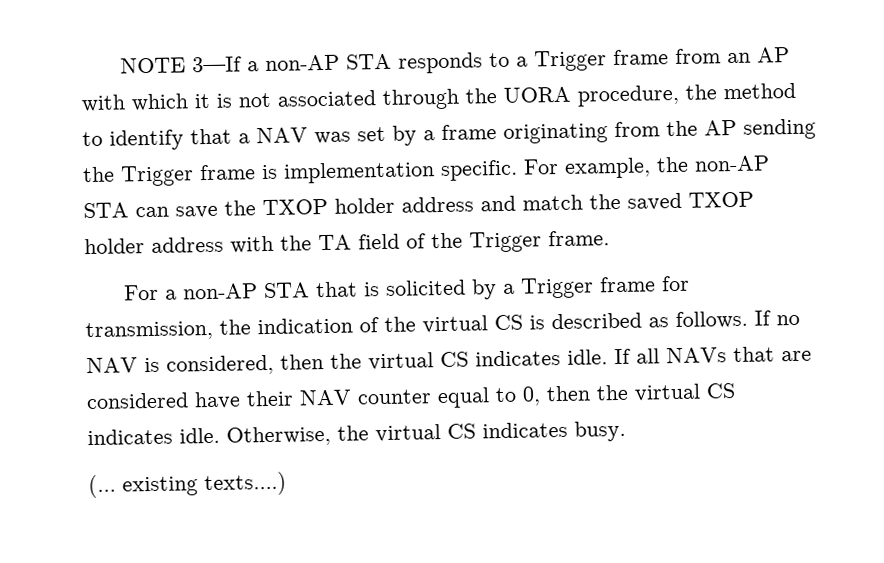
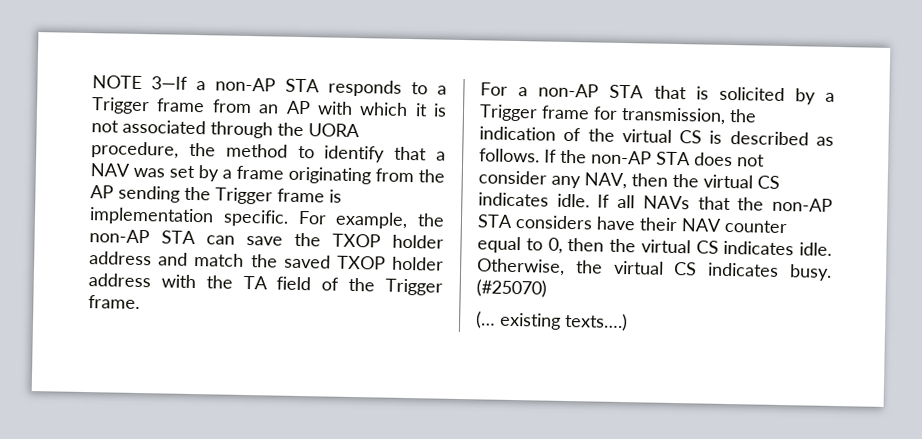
[776,314,800,326] [86,354,274,376] no NAV is considered, -> [560,149,765,167] [478,170,627,190] the non-AP STA does not consider any NAV,
[781,350,812,362] [86,392,189,410] are considered -> [737,197,833,212] [477,214,593,230] the non-AP STA considers
(626, 431) none -> [476,279,547,298] (#25070)

